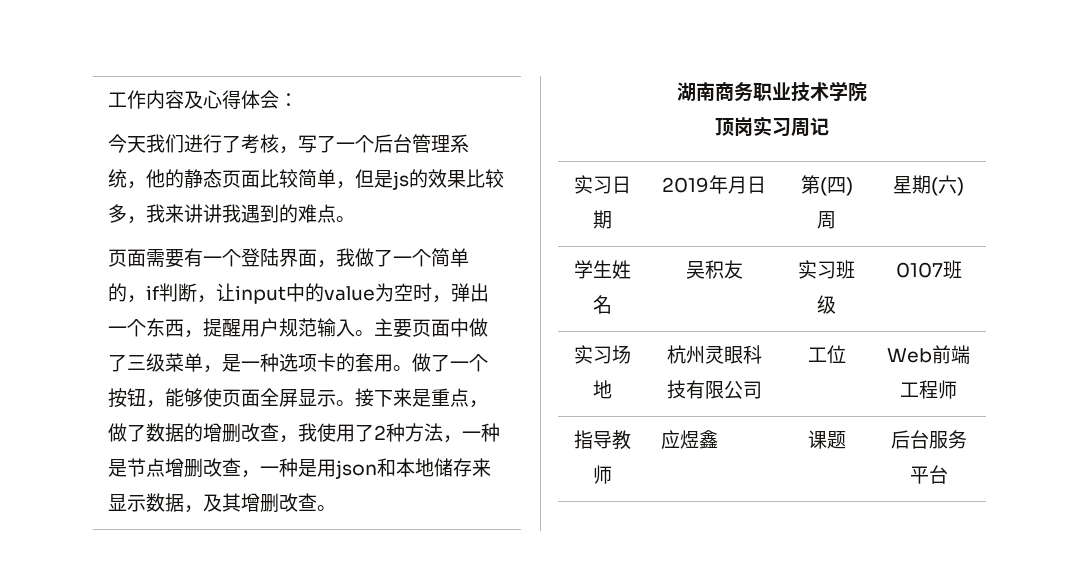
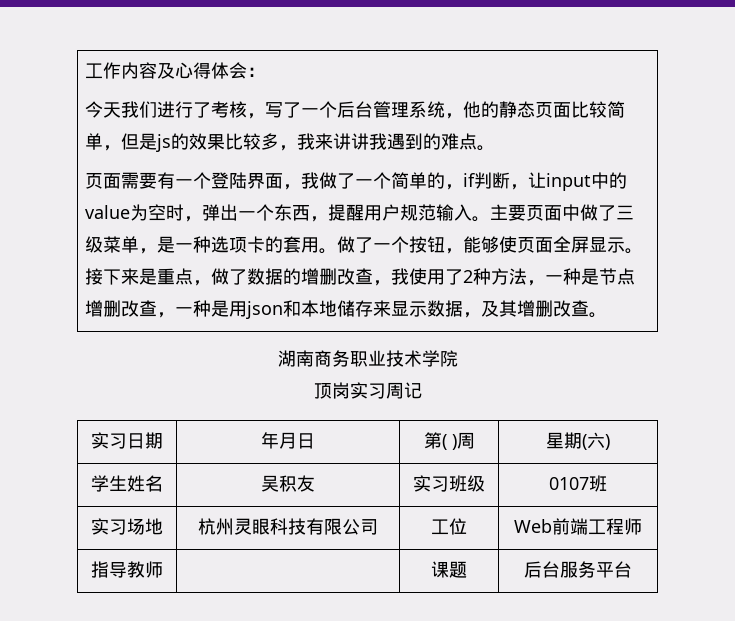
[662,177,709,193] 2019 -> (163, 440) none
[826,177,846,193] 四 -> (447, 442) none
[661,430,719,449] 应煜鑫 -> (163, 569) none

